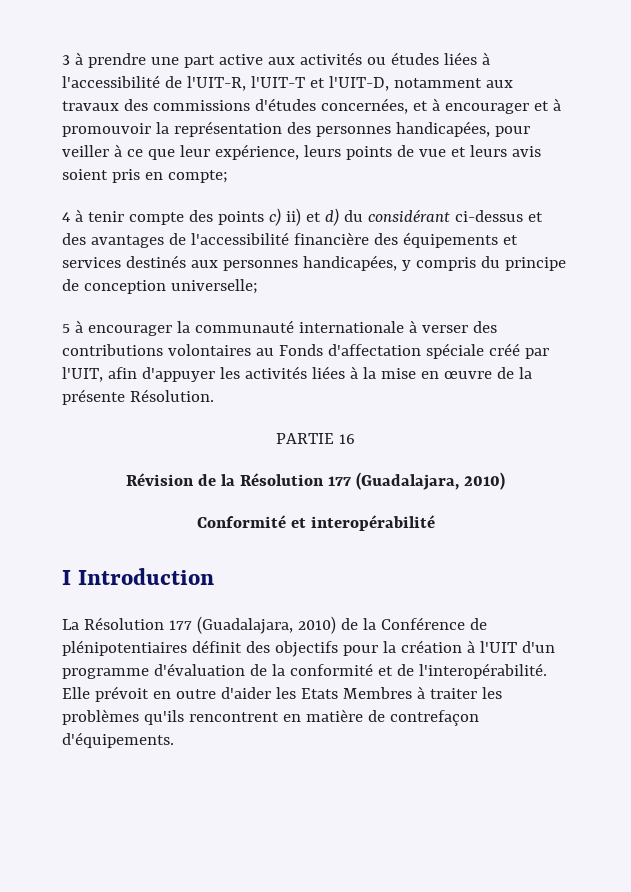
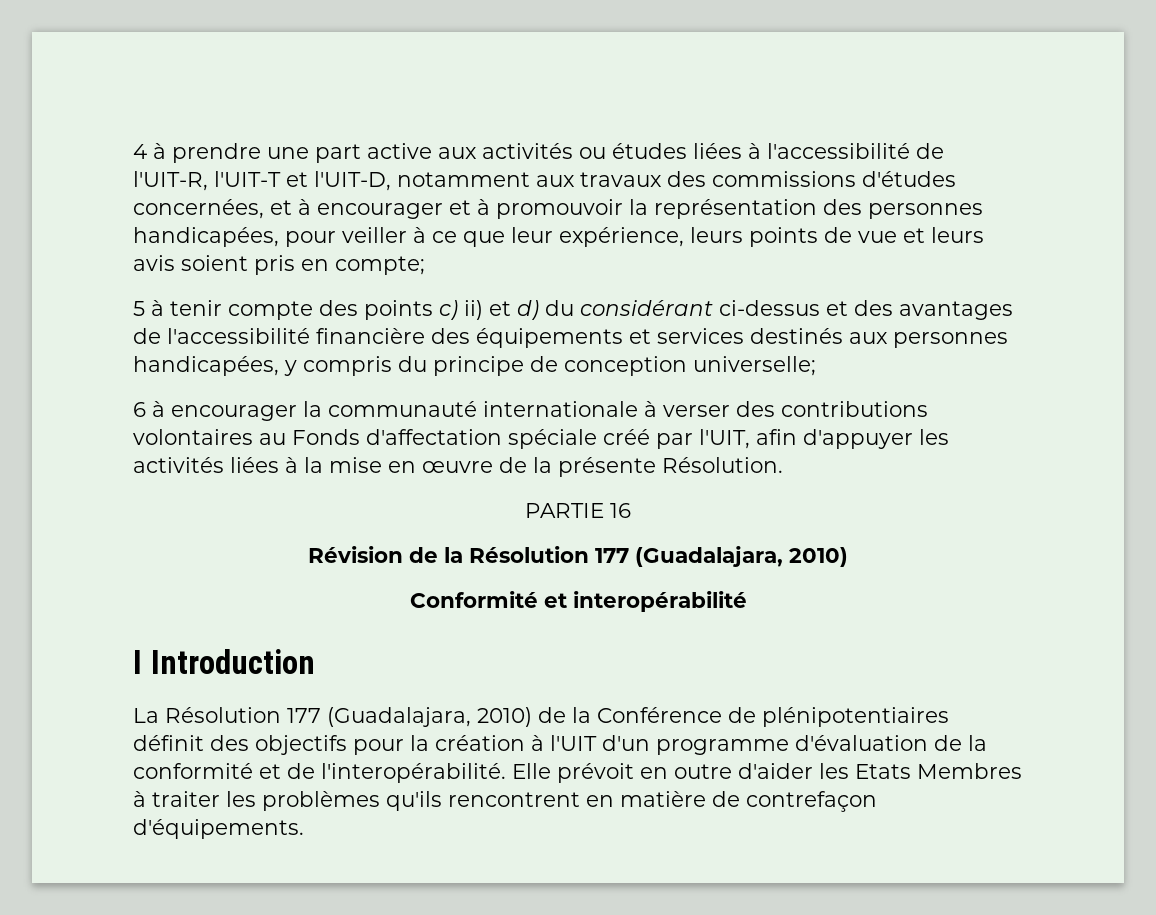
[62,55,70,65] 3 -> [133,144,147,159] 4
[62,212,70,222] 4 -> [133,301,145,316] 5
[62,324,70,333] 5 -> [133,402,146,417] 6

